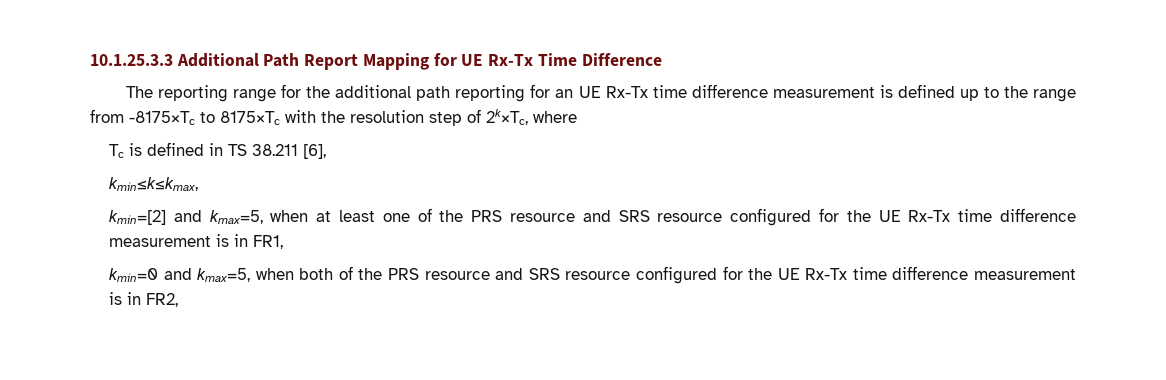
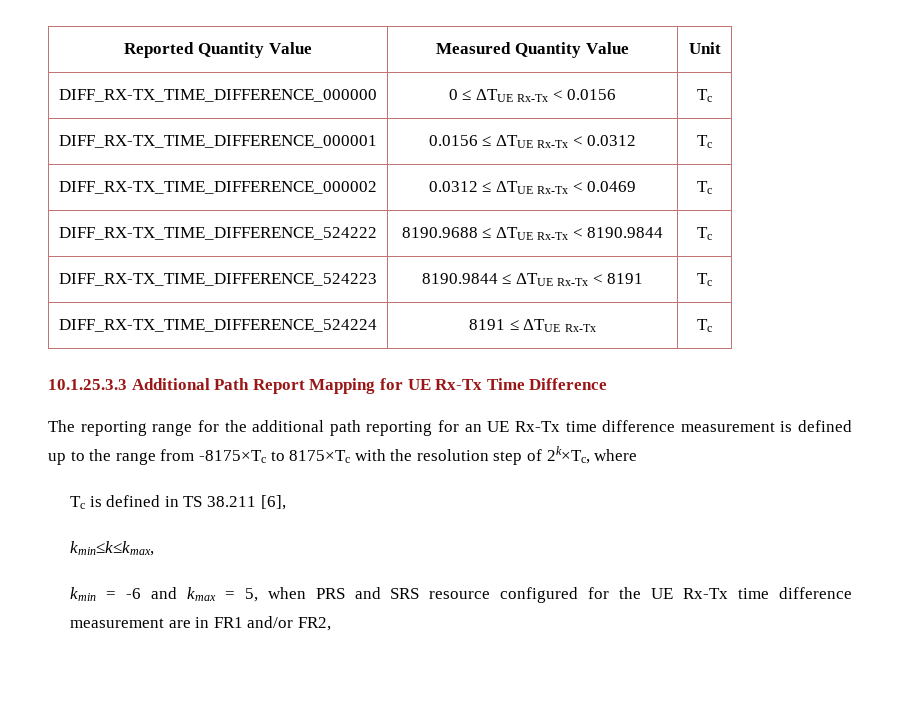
(90, 60) none -> [124,42,312,58] [436,42,629,58] [688,42,721,54] [59,89,377,102] [448,89,617,102] [697,89,712,102] [59,135,377,148] [428,135,637,148] [697,135,712,148] [59,181,377,194] [428,181,637,194] [697,181,712,194] [59,227,377,240] [401,227,664,240] [697,227,712,240] [59,273,377,286] [421,273,644,286] [697,273,712,286] [59,319,377,332] [469,319,596,332] [697,319,712,332] Reported Quantity Value | Measured Quantity Value | Unit // DIFF_RX-TX_TIME_DIFFERENCE_000000 | 0 ≤ ΔTUE Rx-Tx < 0.0156 | Tc // DIFF_RX-TX_TIME_DIFFERENCE_000001 | 0.0156 ≤ ΔTUE Rx-Tx < 0.0312 | Tc // DIFF_RX-TX_TIME_DIFFERENCE_000002 | 0.0312 ≤ ΔTUE Rx-Tx < 0.0469 | Tc // DIFF_RX-TX_TIME_DIFFERENCE_524222 | 8190.9688 ≤ ΔTUE Rx-Tx < 8190.9844 | Tc // DIFF_RX-TX_TIME_DIFFERENCE_524223 | 8190.9844 ≤ ΔTUE Rx-Tx < 8191 | Tc // DIFF_RX-TX_TIME_DIFFERENCE_524224 | 8191 ≤ ΔTUE Rx-Tx | Tc //
[108,208,575,225] kmin=[2] and kmax=5, when at least one of the PRS resource -> [69,587,345,602] kmin = -6 and kmax = 5, when PRS
[215,234,283,249] [108,266,1077,284] [108,292,141,305] is in FR1, // kmin=0 and kmax=5, when both of the PRS resource and SRS resource configured for the UE Rx-Tx time difference measurement is in -> [168,616,294,628] are in FR1 and/or

